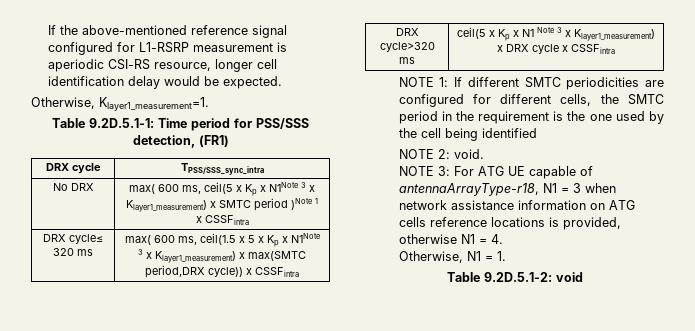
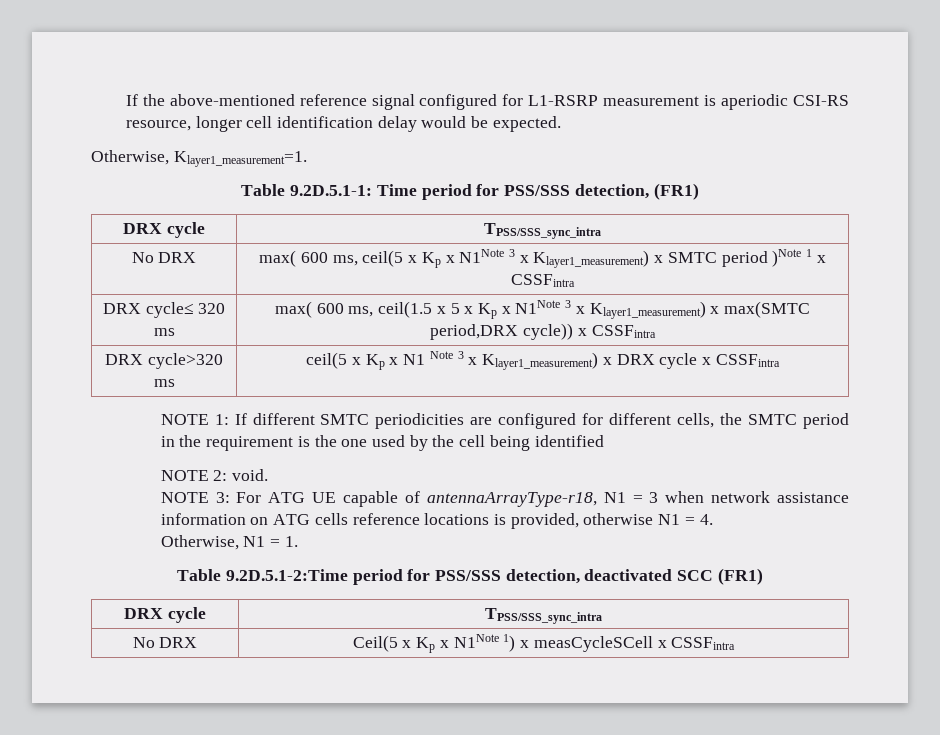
[483,272,583,282] 9.2D.5.1-2: void -> [225,568,763,585] [124,607,206,623] [485,608,602,624] [132,637,198,648] [352,634,736,653] 9.2D.5.1-2:Time period for PSS/SSS detection, deactivated SCC (FR1) // DRX cycle | TPSS/SSS_sync_intra // No DRX | Ceil(5 x Kp x N1Note 1) x measCycleSCell x CSSFintra

